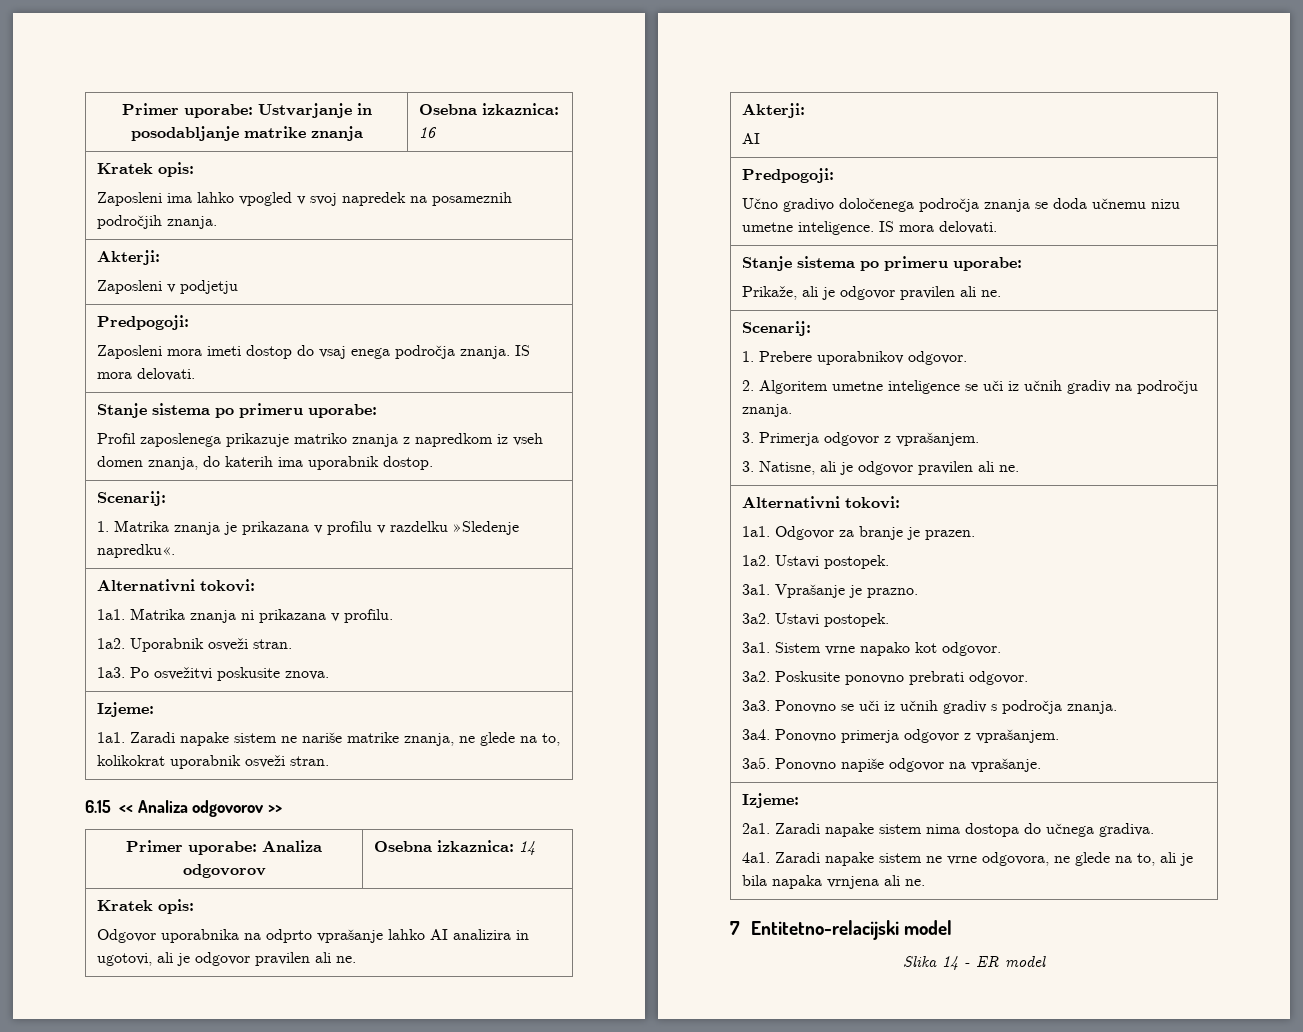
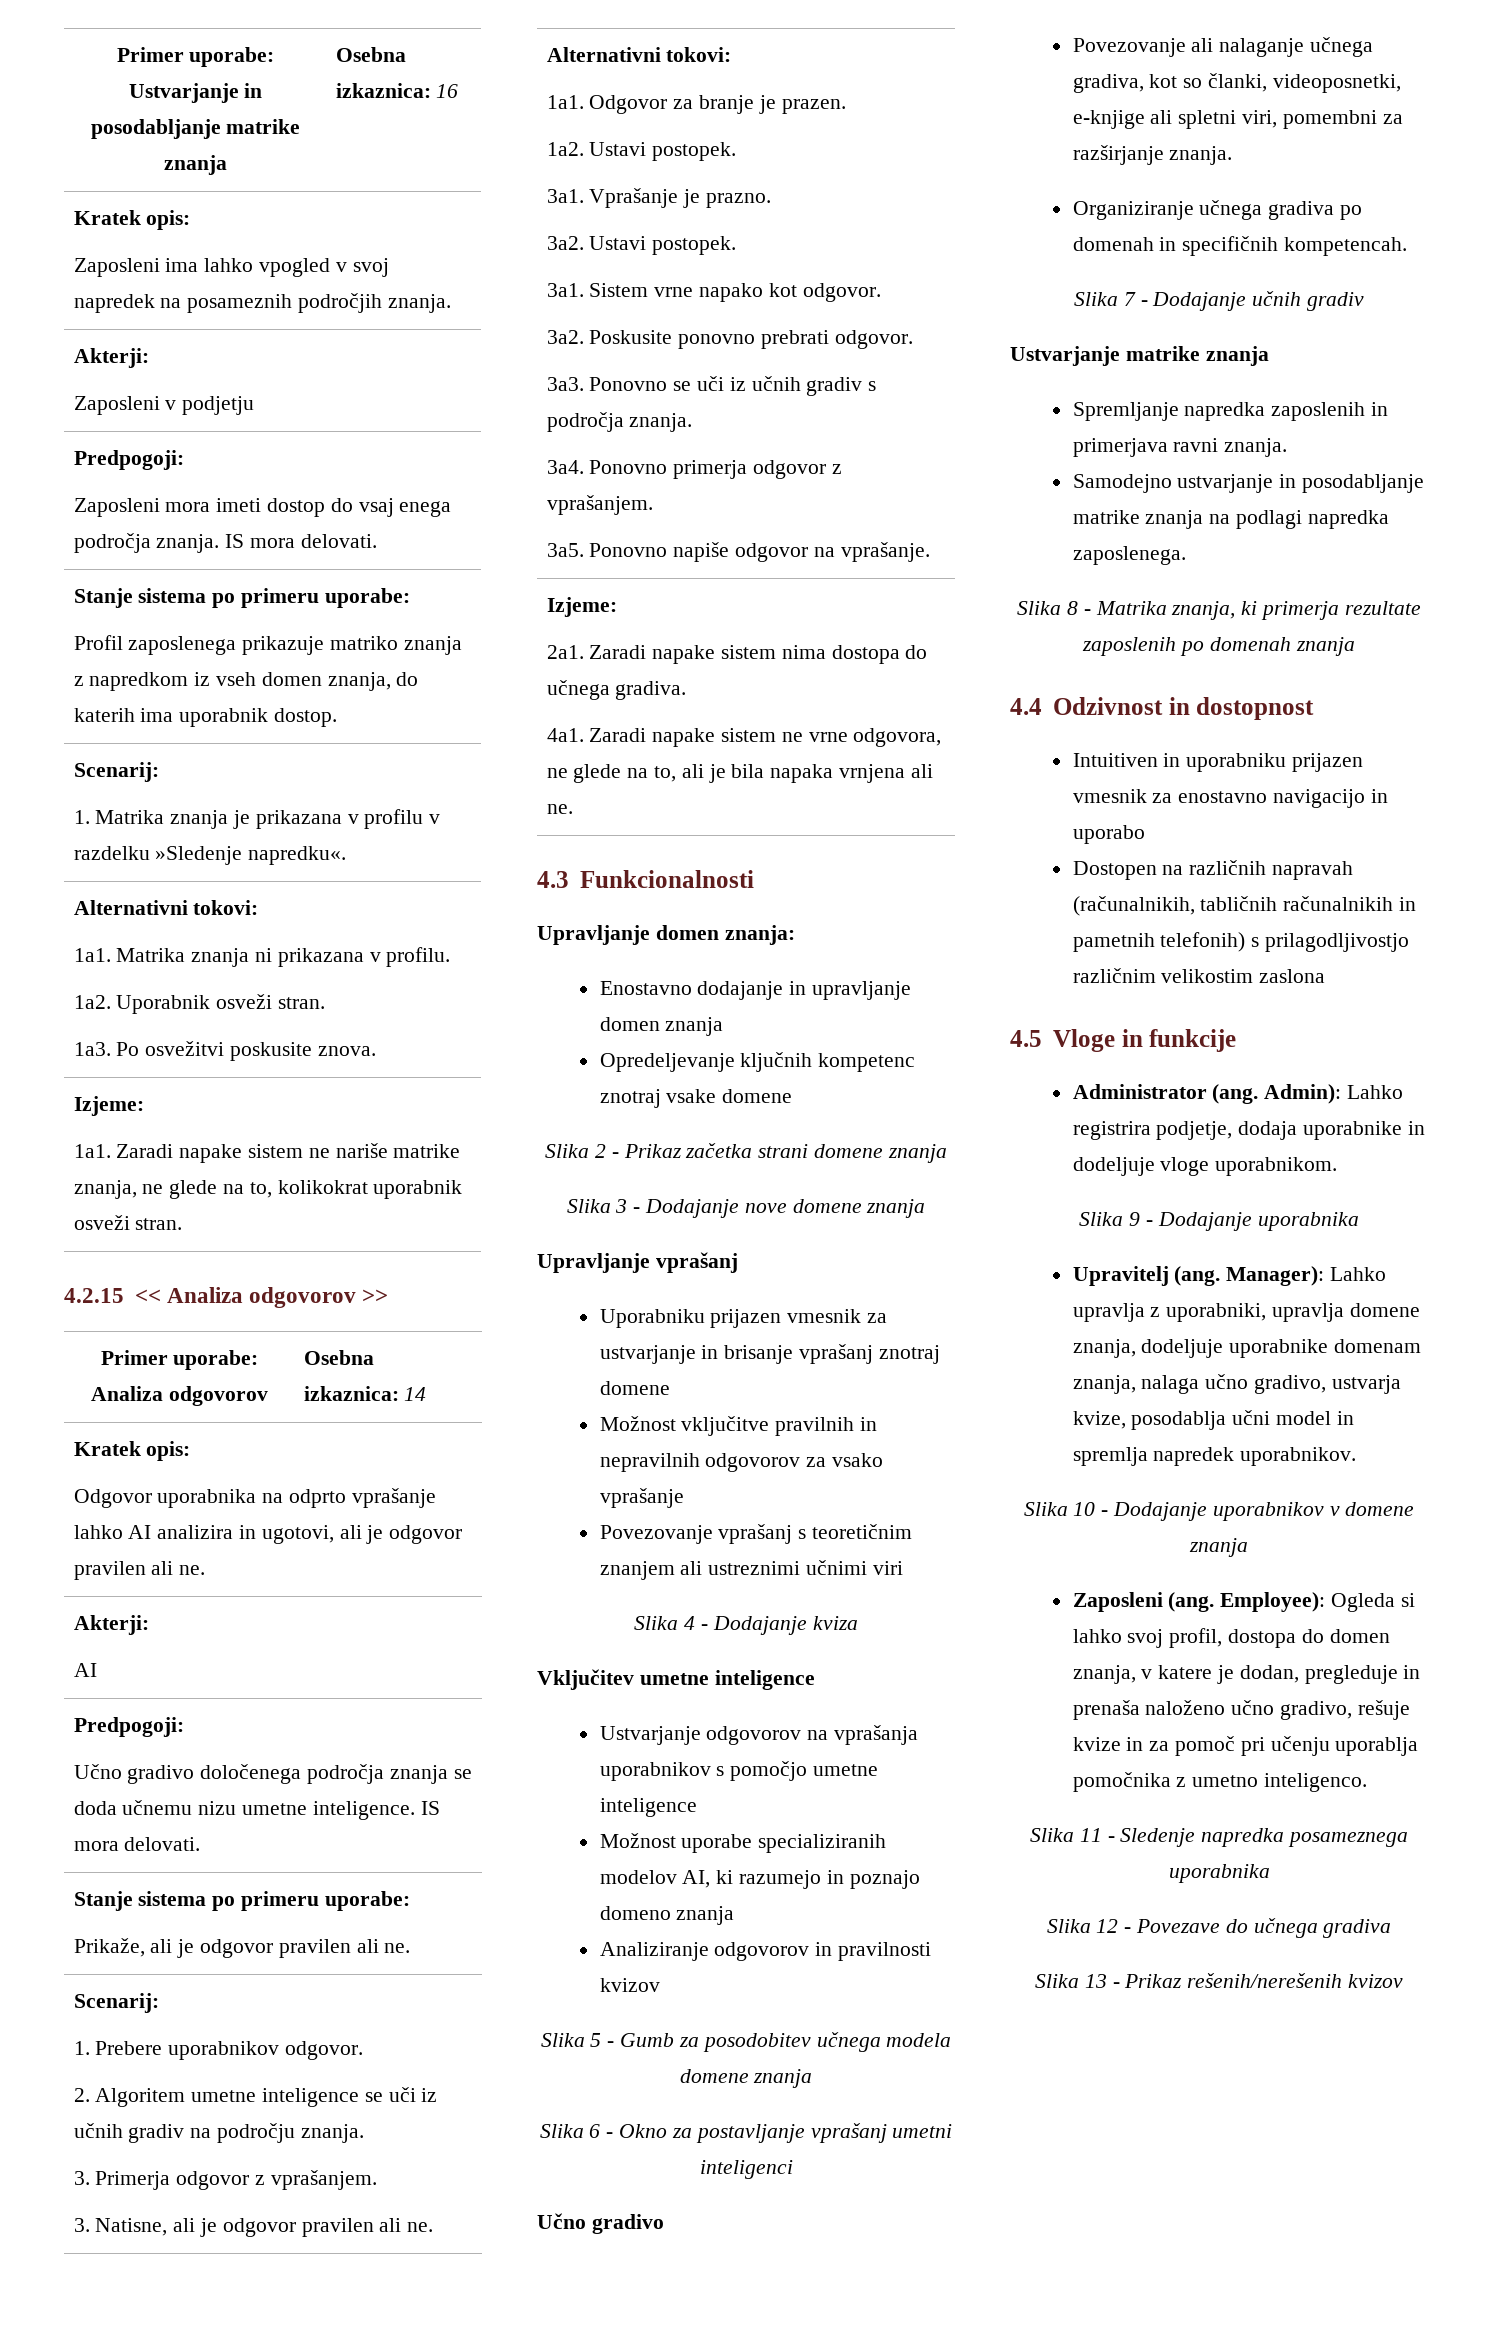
[85,800,111,813] 6.15 -> [64,1288,124,1303] 4.2.15
[730,920,953,940] [903,956,1046,970] 7 Entitetno-relacijski model // Slika 14 - ER model -> [537,870,754,888] [537,925,795,945] [599,981,912,1000] [599,1017,724,1036] [599,1052,916,1072] [599,1089,793,1108] [545,1143,947,1163] [566,1199,926,1218] [537,1252,738,1273] [599,1309,888,1328] [599,1344,940,1364] [599,1381,670,1395] [599,1416,878,1436] [599,1453,884,1472] [599,1488,684,1508] [599,1524,913,1544] [599,1560,903,1580] [634,1616,858,1635] [537,1669,815,1690] [599,1725,919,1745] [599,1761,879,1781] [599,1798,697,1817] [599,1833,887,1853] [599,1870,920,1889] [599,1906,735,1925] [599,1942,932,1961] [599,1978,660,1992] [540,2032,952,2052] [679,2069,813,2088] [539,2123,953,2143] [699,2160,793,2179] [537,2213,664,2234] [1072,37,1374,57] [1072,73,1401,93] [1072,110,1403,129] [1072,145,1233,165] [1072,200,1363,220] [1072,236,1408,256] [1073,291,1365,311] [1010,346,1269,366] [1072,402,1389,421] [1072,438,1288,457] [1072,474,1425,493] [1072,510,1389,529] [1072,546,1186,565] [1017,601,1421,620] [1082,637,1355,656] [1010,697,1315,720] [1072,753,1364,772] [1072,789,1388,808] [1072,825,1145,844] [1072,860,1354,880] [1072,896,1417,916] [1072,932,1410,952] [1072,968,1326,983] [1010,1029,1237,1052] [1072,1084,1404,1104] [1072,1121,1425,1140] [1072,1157,1338,1176] [1079,1212,1359,1231] [1072,1266,1387,1286] [1072,1303,1420,1322] [1072,1339,1422,1358] [1072,1374,1401,1394] [1072,1410,1354,1430] [1072,1447,1357,1466] [1023,1502,1415,1521] [1189,1538,1248,1557] [1072,1592,1415,1612] [1072,1628,1390,1648] [1072,1665,1421,1684] [1072,1700,1410,1720] [1072,1736,1419,1756] [1072,1772,1368,1792] [1029,1828,1409,1847] [1168,1864,1270,1883] [1046,1918,1392,1938] [1034,1973,1404,1988] 4.3 Funkcionalnosti // Upravljanje domen znanja: // Enostavno dodajanje in upravljanje domen znanja // Opredeljevanje ključnih kompetenc znotraj vsake domene // Slika 2 - Prikaz začetka strani domene znanja // Slika 3 - Dodajanje nove domene znanja // Upravljanje vprašanj // Uporabniku prijazen vmesnik za ustvarjanje in brisanje vprašanj znotraj domene // Možnost vključitve pravilnih in nepravilnih odgovorov za vsako vprašanje // Povezovanje vprašanj s teoretičnim znanjem ali ustreznimi učnimi viri // Slika 4 - Dodajanje kviza // Vključitev umetne inteligence // Ustvarjanje odgovorov na vprašanja uporabnikov s pomočjo umetne inteligence // Možnost uporabe specializiranih modelov AI, ki razumejo in poznajo domeno znanja // Analiziranje odgovorov in pravilnosti kvizov // Slika 5 - Gumb za posodobitev učnega modela domene znanja // Slika 6 - Okno za postavljanje vprašanj umetni inteligenci // Učno gradivo // Povezovanje ali nalaganje učnega gradiva, kot so članki, videoposnetki, e-knjige ali spletni viri, pomembni za razširjanje znanja. // Organiziranje učnega gradiva po domenah in specifičnih kompetencah. // Slika 7 - Dodajanje učnih gradiv // Ustvarjanje matrike znanja // Spremljanje napredka zaposlenih in primerjava ravni znanja. // Samodejno ustvarjanje in posodabljanje matrike znanja na podlagi napredka zaposlenega. // Slika 8 - Matrika znanja, ki primerja rezultate zaposlenih po domenah znanja // 4.4 Odzivnost in dostopnost // Intuitiven in uporabniku prijazen vmesnik za enostavno navigacijo in uporabo // Dostopen na različnih napravah (računalnikih, tabličnih računalnikih in pametnih telefonih) s prilagodljivostjo različnim velikostim zaslona // 4.5 Vloge in funkcije // Administrator (ang. Admin): Lahko registrira podjetje, dodaja uporabnike in dodeljuje vloge uporabnikom. // Slika 9 - Dodajanje uporabnika // Upravitelj (ang. Manager): Lahko upravlja z uporabniki, upravlja domene znanja, dodeljuje uporabnike domenam znanja, nalaga učno gradivo, ustvarja kvize, posodablja učni model in spremlja napredek uporabnikov. // Slika 10 - Dodajanje uporabnikov v domene znanja // Zaposleni (ang. Employee): Ogleda si lahko svoj profil, dostopa do domen znanja, v katere je dodan, pregleduje in prenaša naloženo učno gradivo, rešuje kvize in za pomoč pri učenju uporablja pomočnika z umetno inteligenco. // Slika 11 - Sledenje napredka posameznega uporabnika // Slika 12 - Povezave do učnega gradiva // Slika 13 - Prikaz rešenih/nerešenih kvizov

